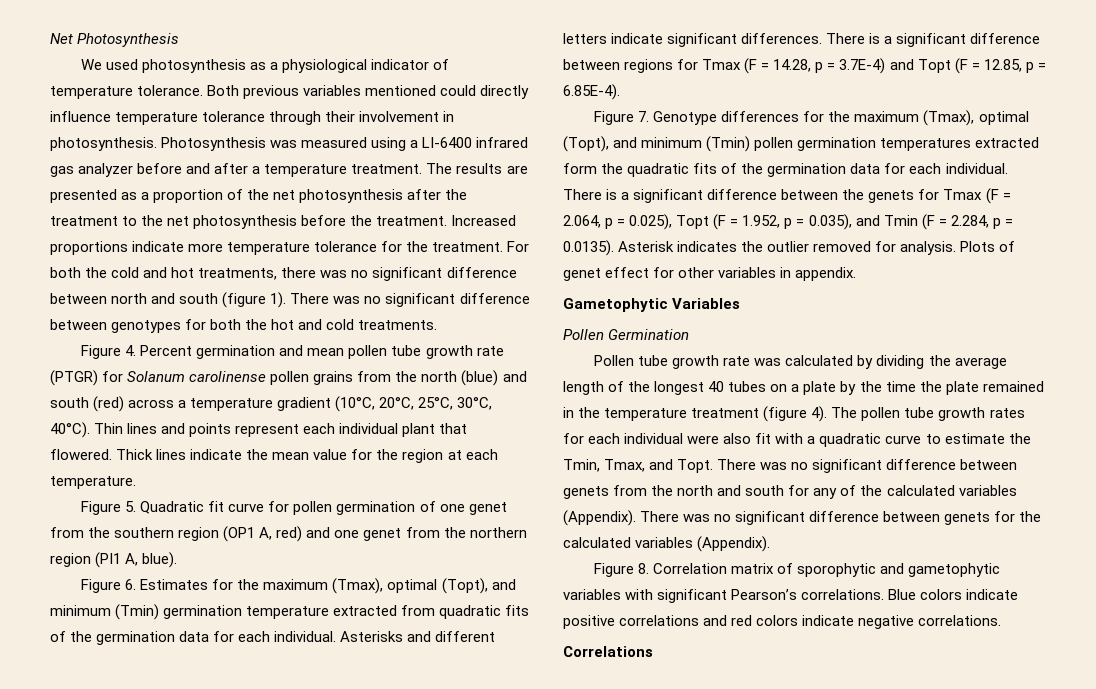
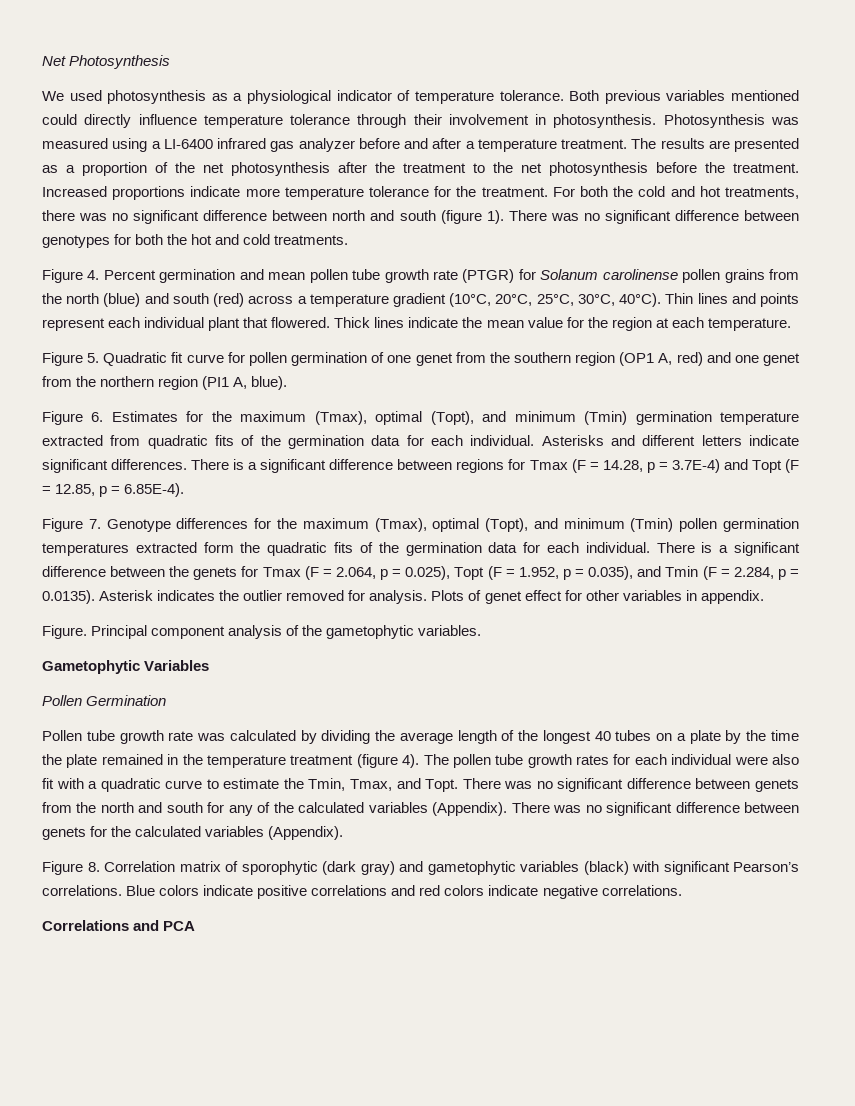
(857, 274) none -> [42,625,482,639] // Figure. Principal component analysis of the gametophytic variables.
(877, 570) none -> [322,861,395,875] (dark gray)
(621, 594) none -> [583,861,629,875] (black)
(653, 651) none -> [133,920,196,931] and PCA

